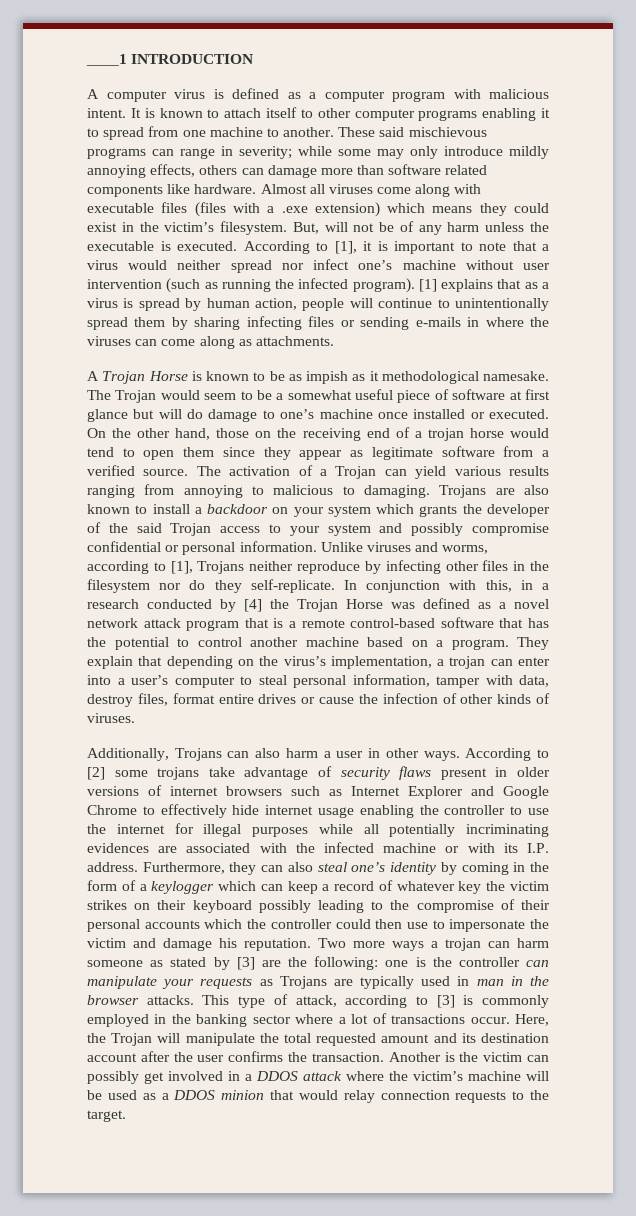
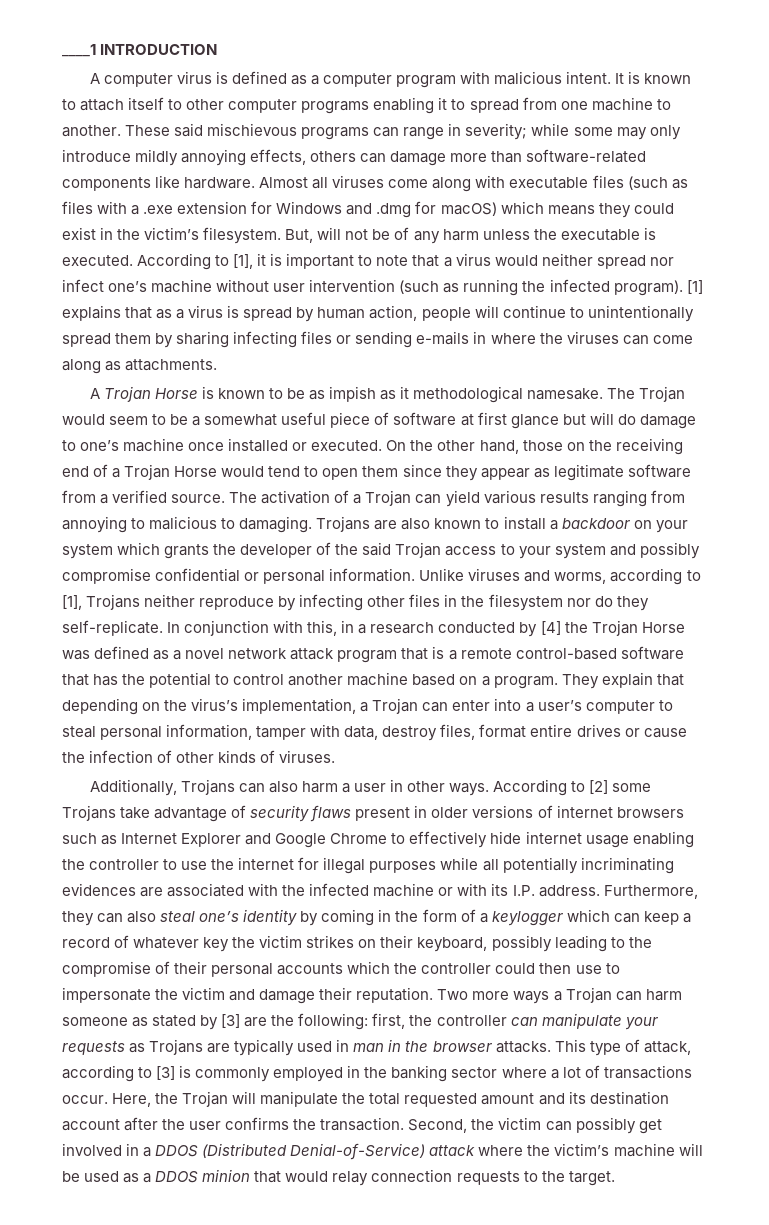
[388,164,488,175] software related -> [526,149,647,163] software-related
[194,202,380,217] (files with a .exe extension) -> [627,176,688,190] [62,201,497,218] (such as files with a .exe extension for Windows and .dmg for macOS)
[427,428,504,441] trojan horse -> [124,464,218,480] Trojan Horse
[449,656,486,669] trojan -> [372,698,419,714] Trojan
[157,767,200,780] trojans -> [62,805,116,821] Trojans
[192,900,252,913] keyboard -> [417,937,488,952] keyboard,
[219,938,237,948] his -> [319,987,353,1000] their
[445,938,481,951] trojan -> [565,987,612,1003] Trojan
[385,957,426,967] one is -> [372,1013,406,1029] first,
[388,1052,455,1062] Another is -> [408,1119,468,1133] Second,
(298, 1076) none -> [202,1143,426,1160] (Distributed Denial-of-Service)

